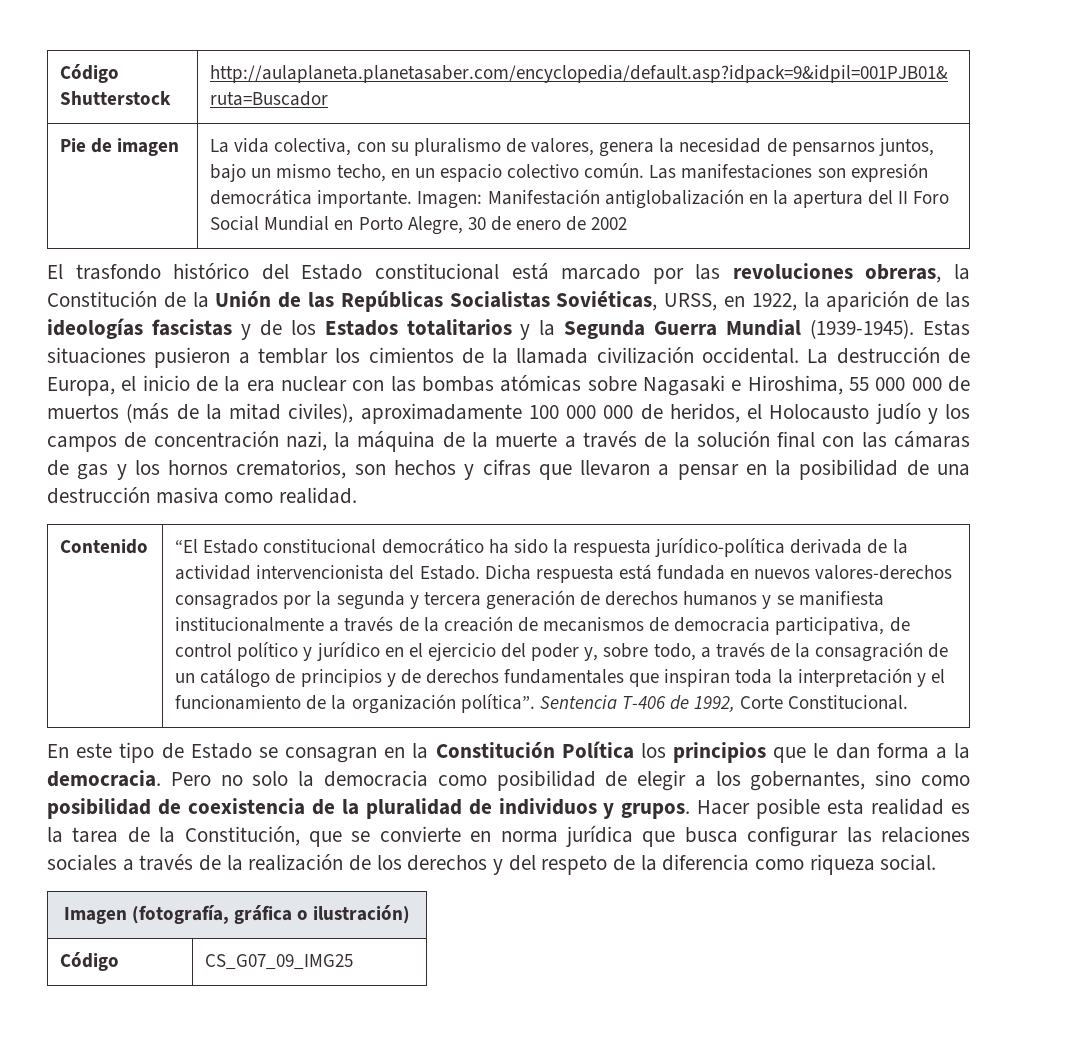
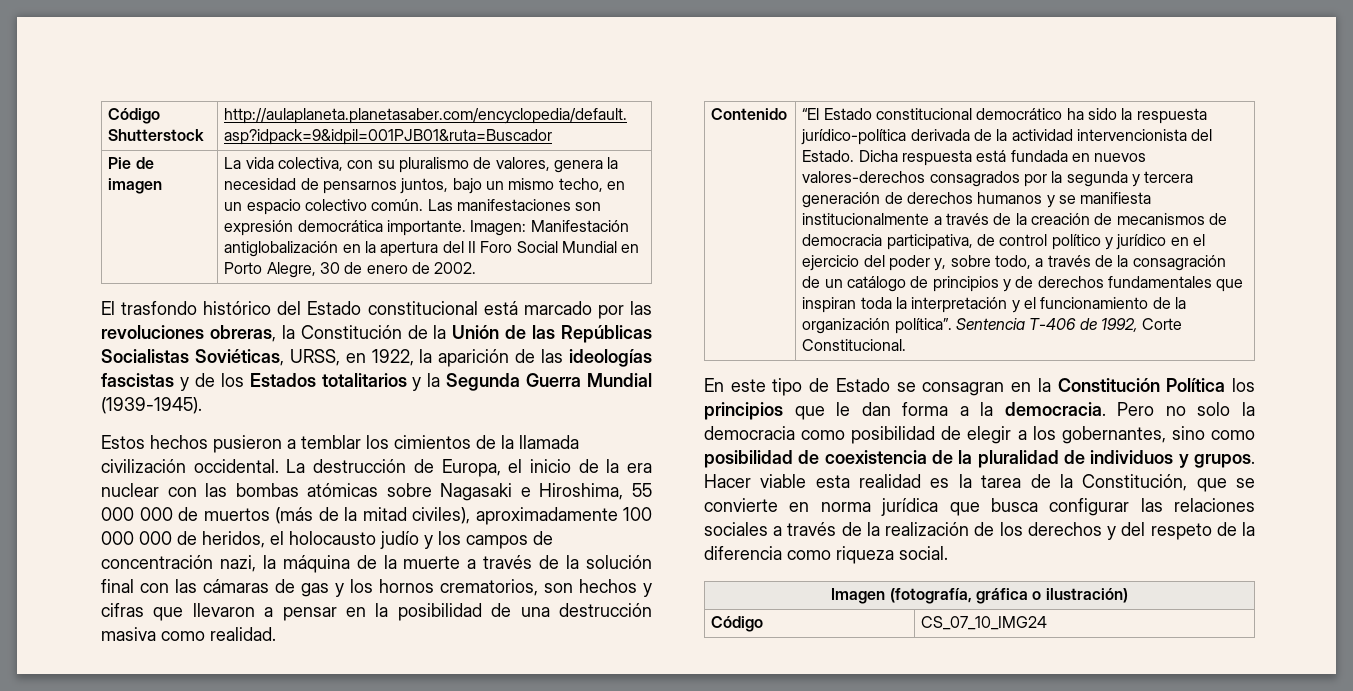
[591,217,628,230] 2002 -> [434,262,477,274] 2002.
[922,320,970,336] [47,347,146,364] Estas situaciones -> [101,435,208,449] // Estos hechos
[769,404,870,420] Holocausto -> [289,531,376,545] holocausto
[756,798,821,819] posible -> [760,474,807,488] viable
[205,954,354,970] CS_G07_09_IMG25 -> [921,616,1048,630] CS_07_10_IMG24

